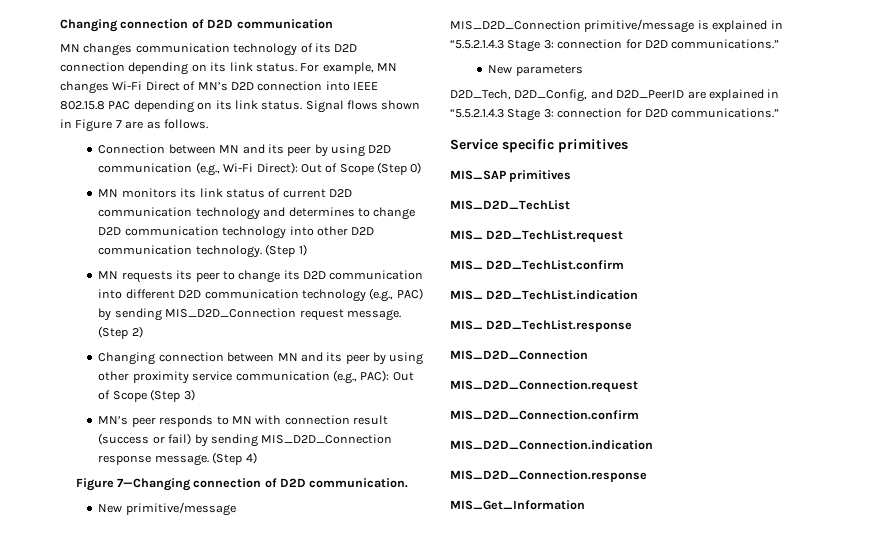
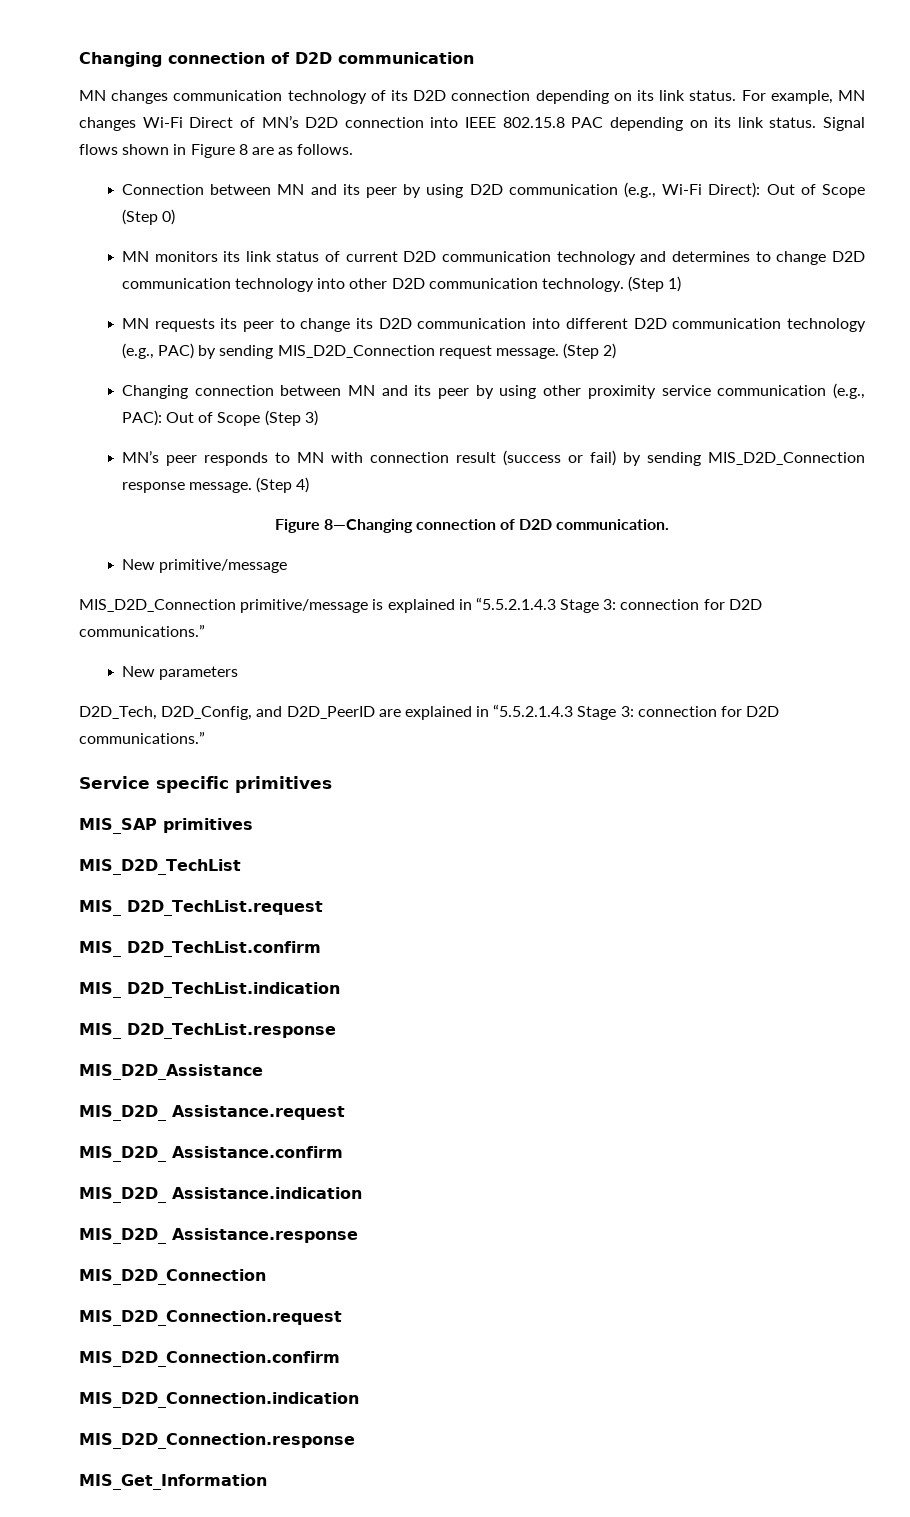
[115,120,122,128] 7 -> [238,144,248,155] 8
[116,478,191,491] 7—Changing -> [323,519,413,533] 8—Changing
(633, 326) none -> [79,1064,263,1080] [79,1105,345,1121] [79,1146,343,1162] [79,1187,362,1203] [79,1228,358,1244] // MIS_D2D_Assistance // MIS_D2D_ Assistance.request // MIS_D2D_ Assistance.confirm // MIS_D2D_ Assistance.indication // MIS_D2D_ Assistance.response

